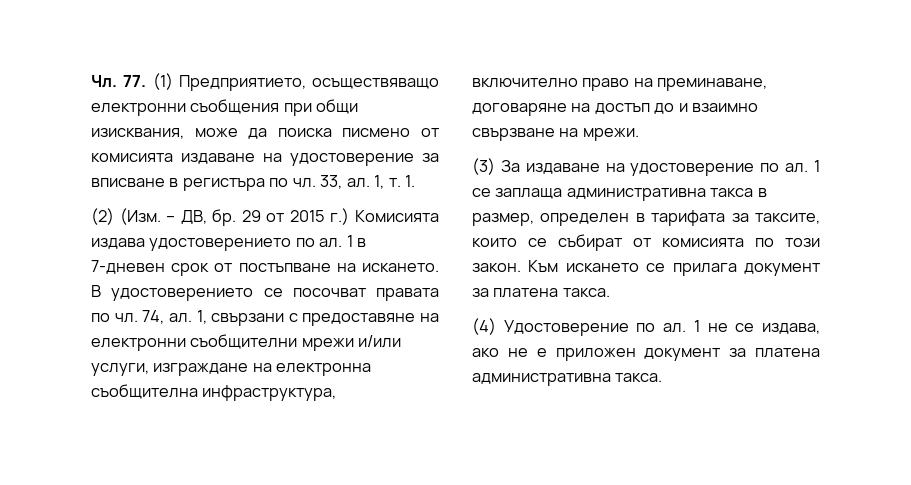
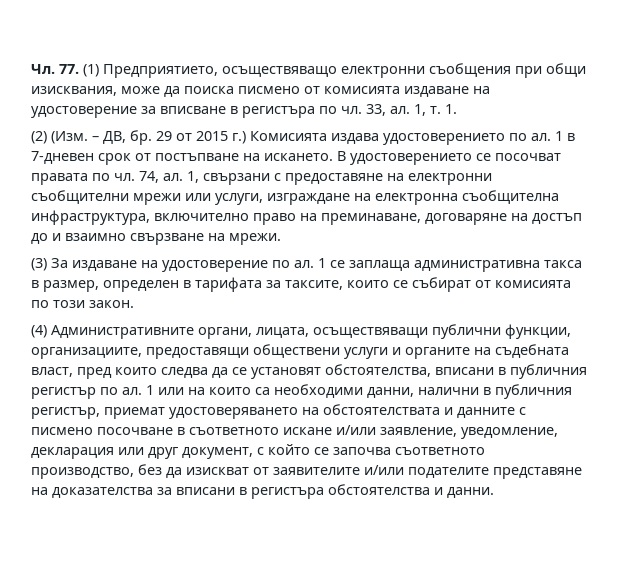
[358,335,402,348] и/или -> [185,193,211,201] или
[528,260,820,276] [472,288,610,298] [472,318,820,336] [472,348,820,361] [472,373,663,386] Към искането се прилага документ за платена такса. // (4) Удостоверение по ал. 1 не се издава, ако не е приложен документ за платена административна такса. -> [31,324,571,339] [31,344,569,359] [31,364,587,379] [31,384,572,399] [31,404,526,419] [31,425,558,439] [31,444,485,459] [31,464,582,479] [31,484,494,499] // (4) Административните органи, лицата, осъществяващи публични функции, организациите, предоставящи обществени услуги и органите на съдебната власт, пред които следва да се установят обстоятелства, вписани в публичния регистър по ал. 1 или на които са необходими данни, налични в публичния регистър, приемат удостоверяването на обстоятелствата и данните с писмено посочване в съответното искане и/или заявление, уведомление, декларация или друг документ, с който се започва съответното производство, без да изискват от заявителите и/или подателите представяне на доказателства за вписани в регистъра обстоятелства и данни.

